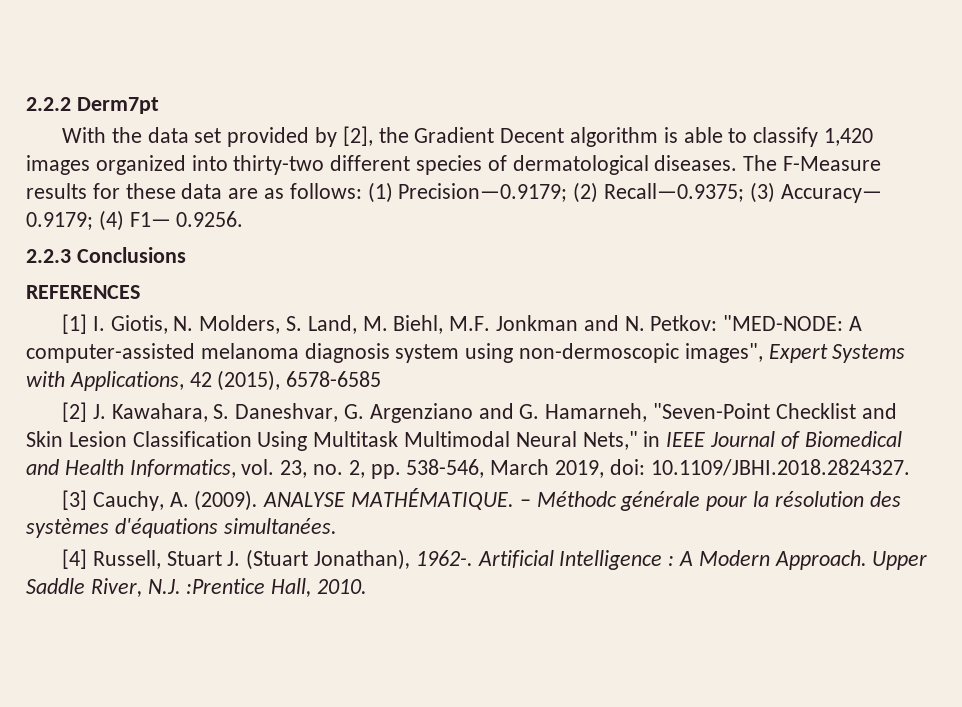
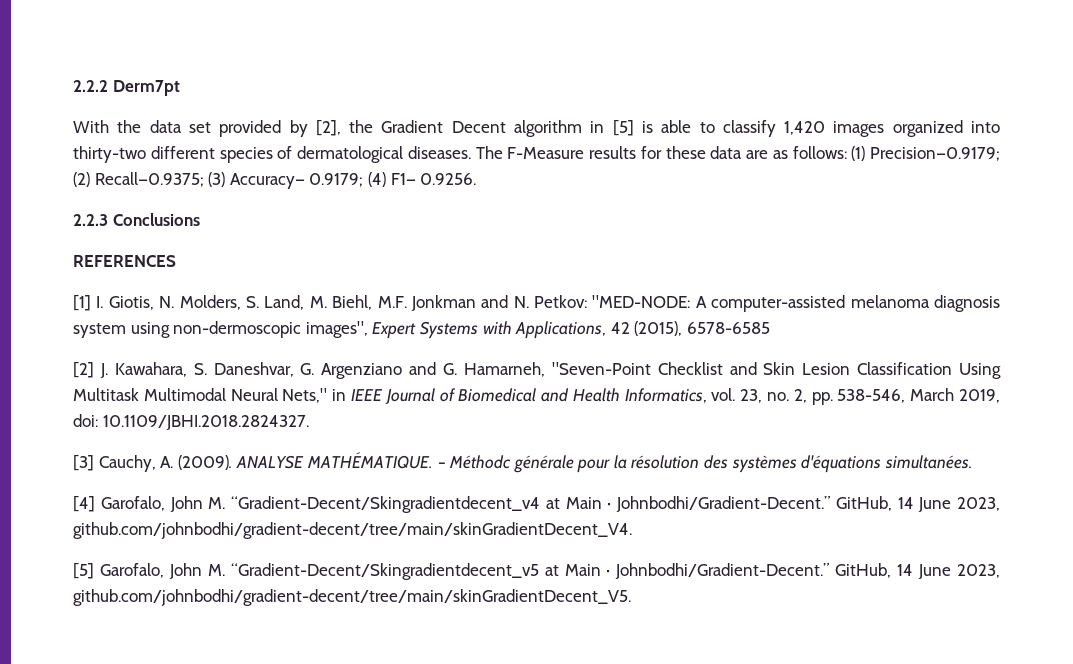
(658, 137) none -> [590,120,634,136] in [5]
[92,549,928,570] [26,578,368,597] Russell, Stuart J. (Stuart Jonathan), 1962-. Artificial Intelligence : A Modern Approach. Upper Saddle River, N.J. :Prentice Hall, 2010. -> [100,496,1000,513] [73,522,632,539] [73,563,1000,580] [73,589,631,606] Garofalo, John M. “Gradient-Decent/Skingradientdecent_v4 at Main · Johnbodhi/Gradient-Decent.” GitHub, 14 June 2023, github.com/johnbodhi/gradient-decent/tree/main/skinGradientDecent_V4. // [5] Garofalo, John M. “Gradient-Decent/Skingradientdecent_v5 at Main · Johnbodhi/Gradient-Decent.” GitHub, 14 June 2023, github.com/johnbodhi/gradient-decent/tree/main/skinGradientDecent_V5.

